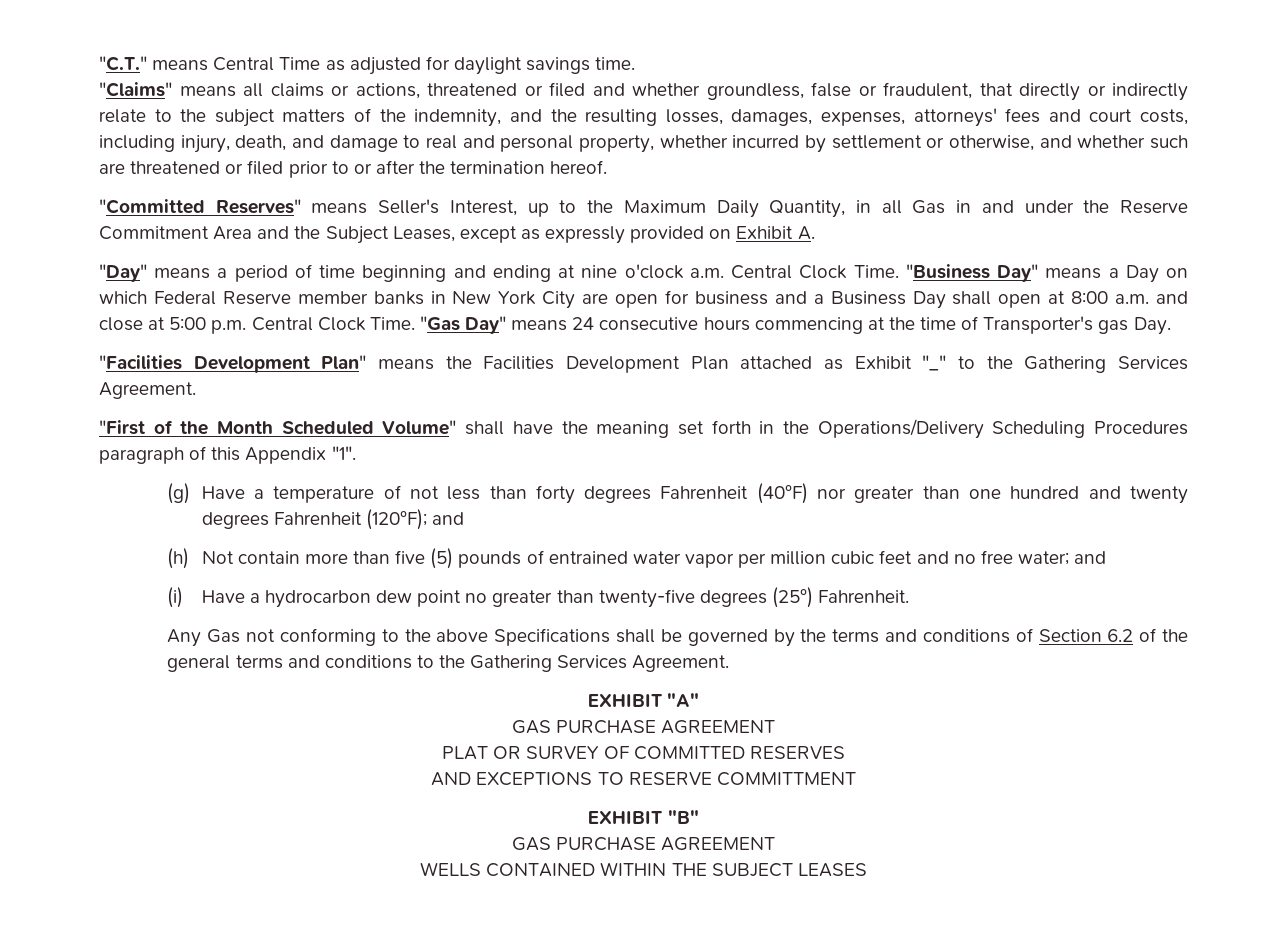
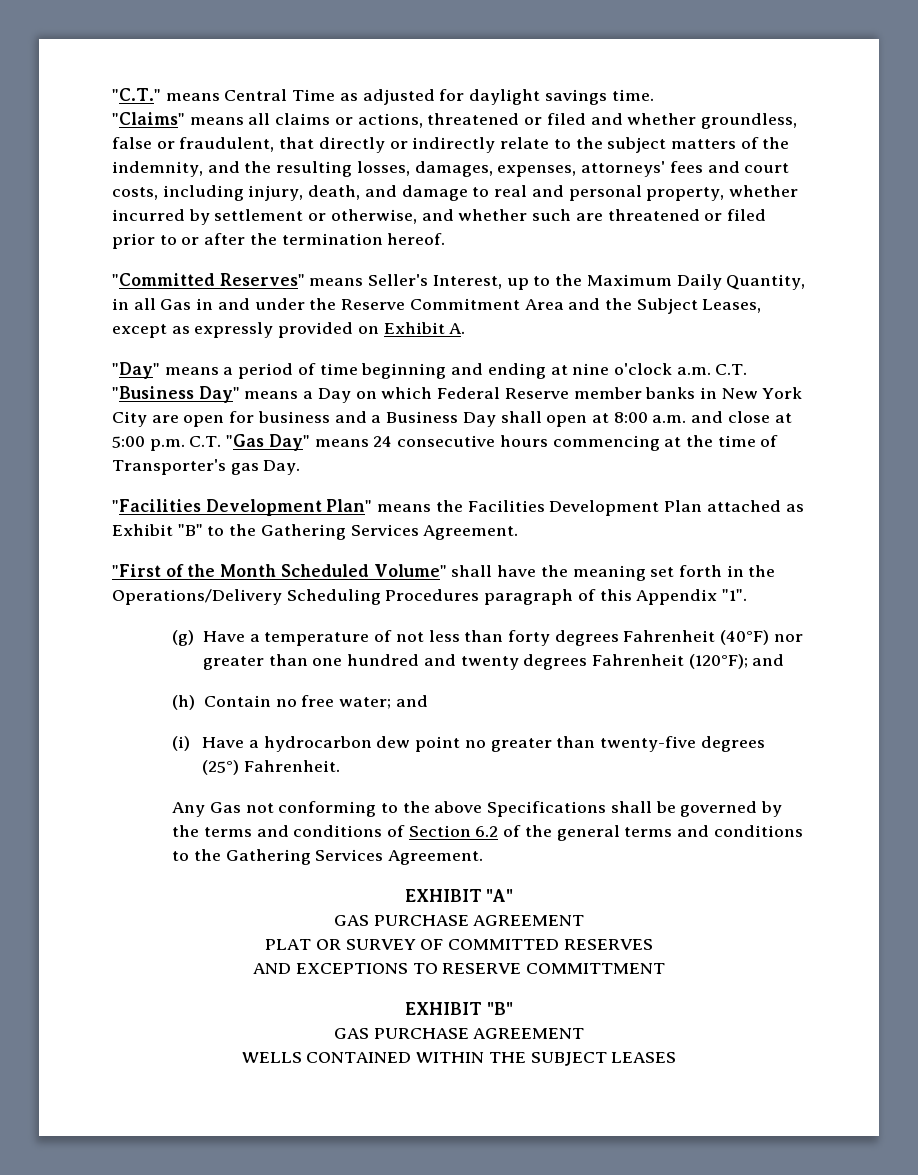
[731,265,899,279] Central Clock Time. -> [715,364,748,375] C.T.
[251,317,415,331] Central Clock Time. -> [189,436,222,447] C.T.
[922,355,947,371] "_" -> [177,524,203,536] "B"
[201,548,949,569] Not contain more than five (5) pounds of entrained water vapor per million cubic feet and -> [203,695,271,707] Contain

